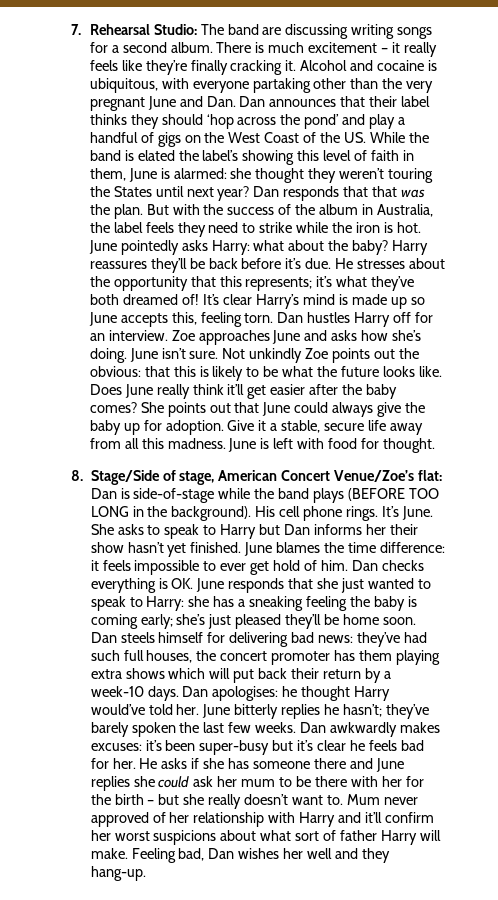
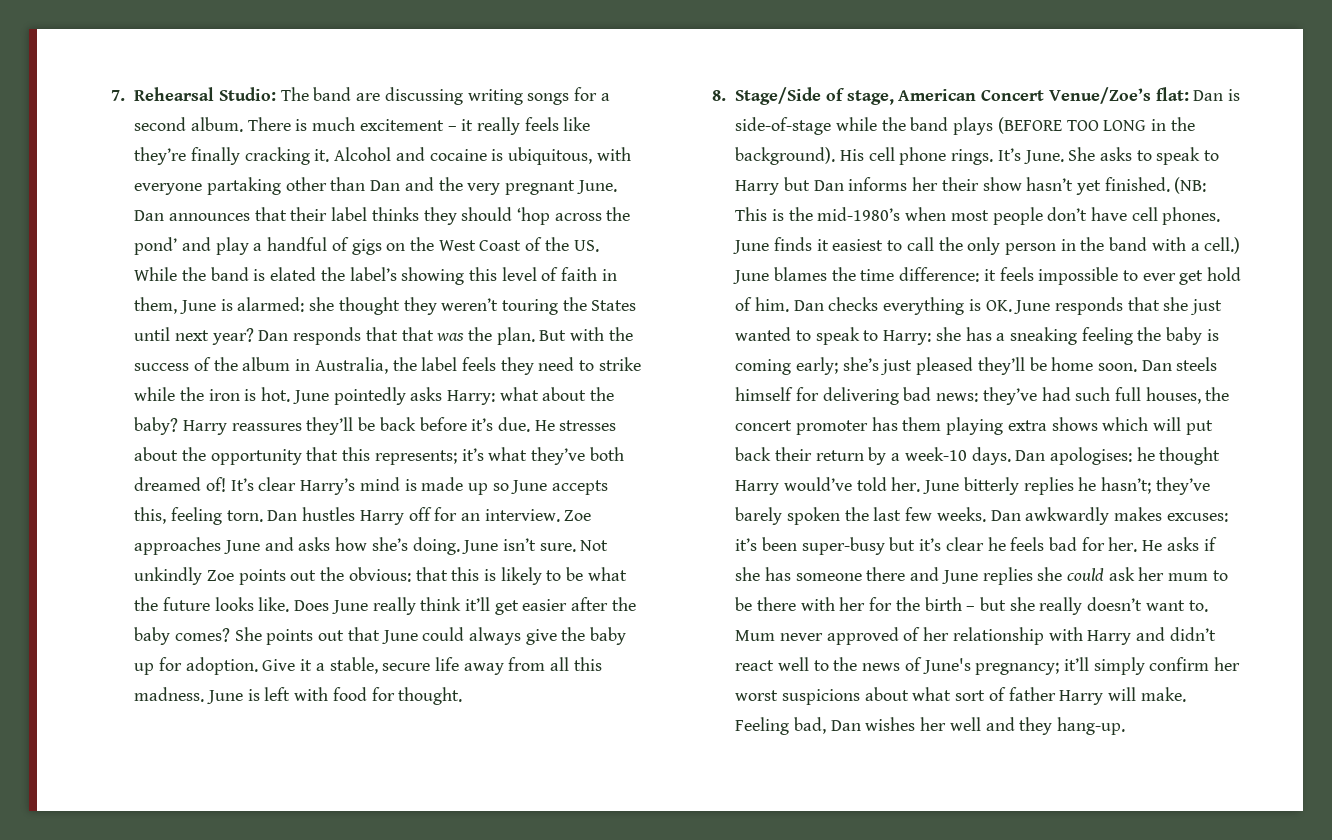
(379, 83) none -> [370,177,434,191] Dan and
[147,96,236,110] June and Dan. -> [576,180,617,194] June.
(242, 547) none -> [1174,177,1207,194] [735,207,1221,225] [733,237,1241,255] (NB: This is the mid-1980’s when most people don’t have cell phones. June finds it easiest to call the only person in the band with a cell.)
[365,812,383,823] it’ll -> [1169,627,1216,641] [735,657,1145,675] didn’t react well to the news of June's pregnancy; it’ll simply

